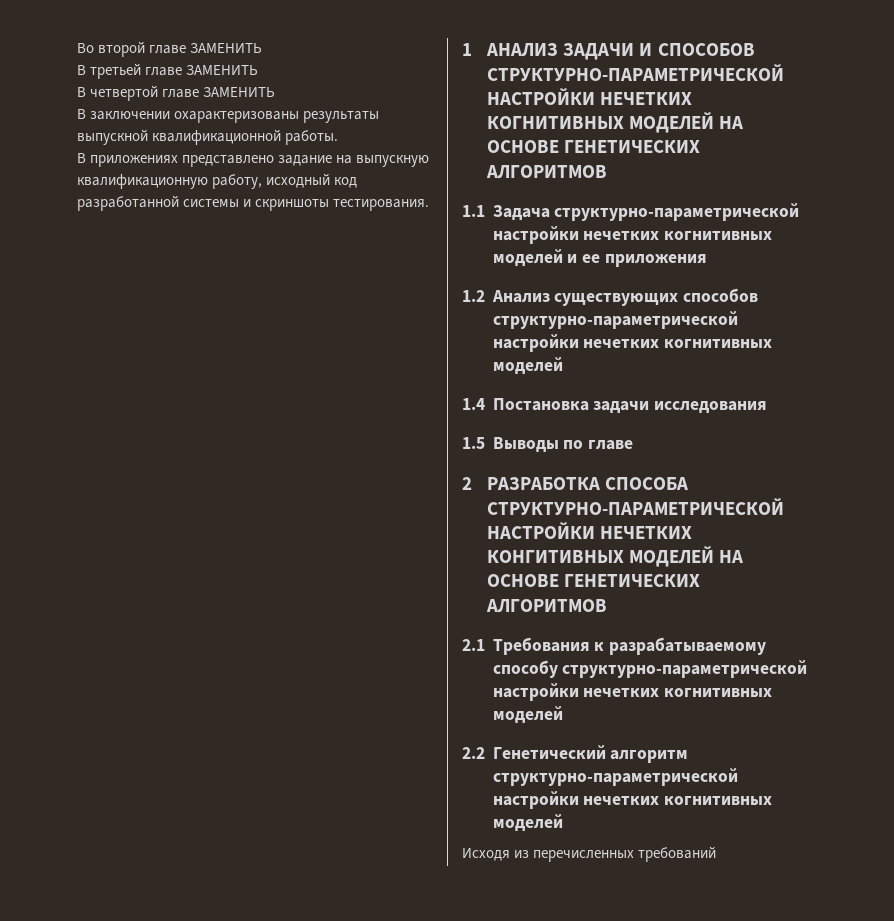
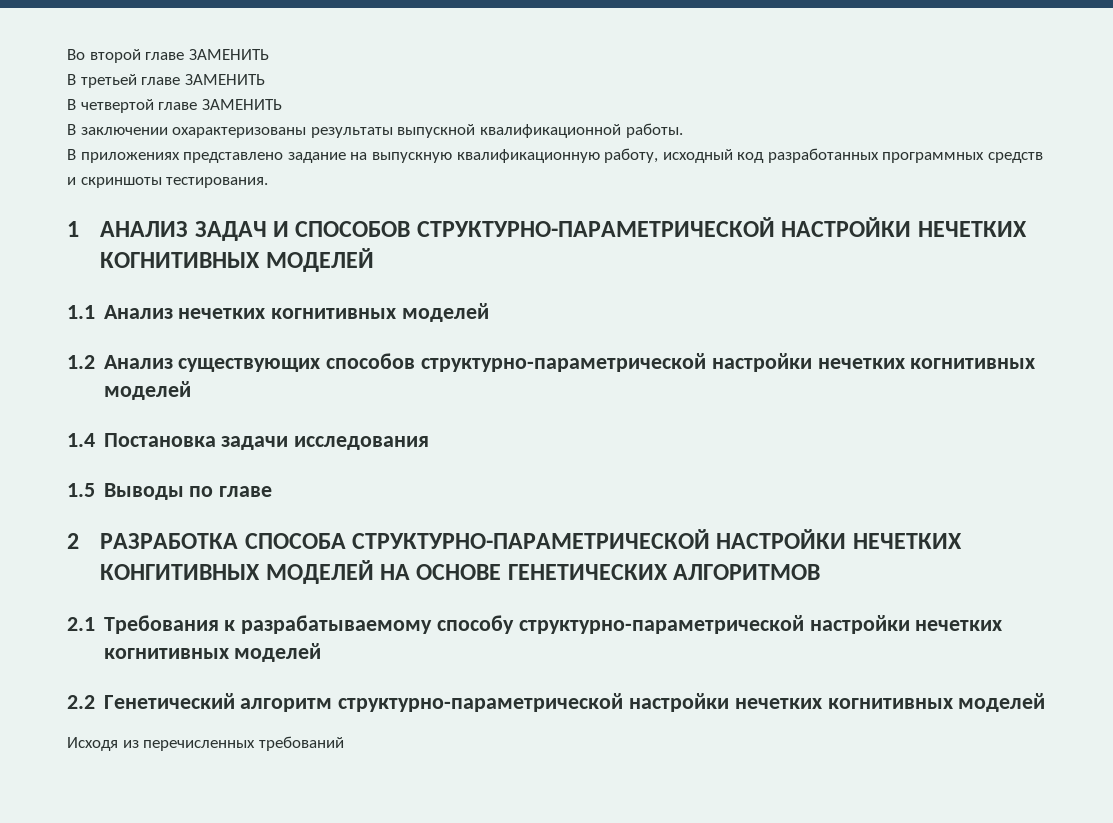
[77,195,240,211] разработанной системы -> [767,148,1044,163] разработанных программных средств
[563,43,635,60] ЗАДАЧИ -> [194,221,267,241] ЗАДАЧ
[719,116,744,129] [487,140,701,153] [486,165,608,179] [462,203,800,221] [492,226,772,244] [492,249,707,267] НА ОСНОВЕ ГЕНЕТИЧЕСКИХ АЛГОРИТМОВ // 1.1 Задача структурно-параметрической настройки нечетких когнитивных моделей и ее приложения -> [67,303,489,322] // 1.1 Анализ нечетких когнитивных моделей

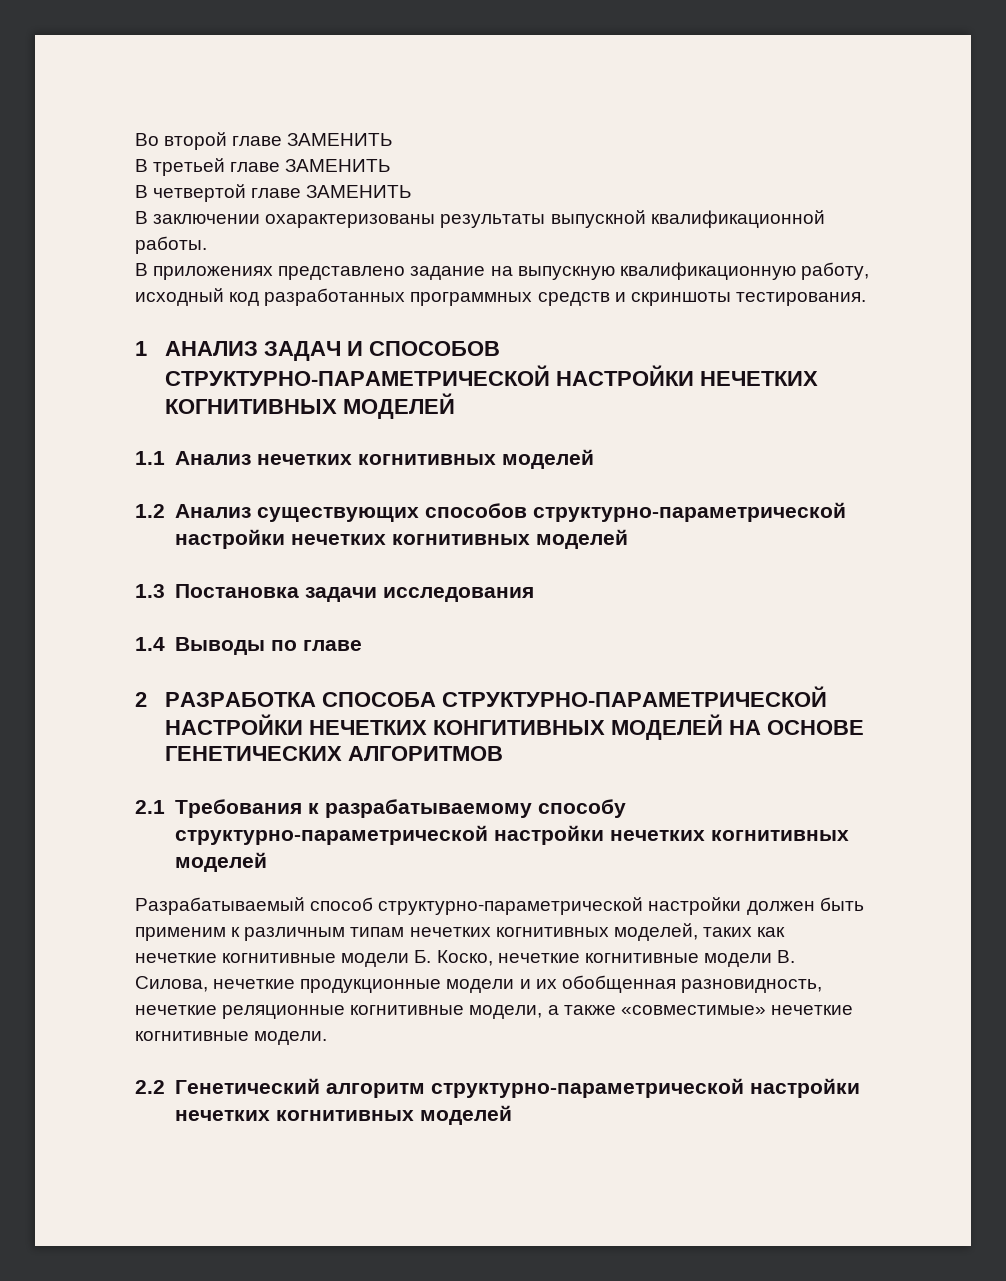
[67,433,95,447] 1.4 -> [135,584,165,598] 1.3
[67,483,95,497] 1.5 -> [135,637,165,651] 1.4
(322, 652) none -> [135,897,864,915] [135,923,786,941] [135,950,796,967] [135,975,822,993] [135,1005,853,1019] [135,1031,328,1045] // Разрабатываемый способ структурно-параметрической настройки должен быть применим к различным типам нечетких когнитивных моделей, таких как нечеткие когнитивные модели Б. Коско, нечеткие когнитивные модели В. Силова, нечеткие продукционные модели и их обобщенная разновидность, нечеткие реляционные когнитивные модели, а также «совместимые» нечеткие когнитивные модели.
[67,736,344,751] // Исходя из перечисленных требований -> (512, 1115) none

